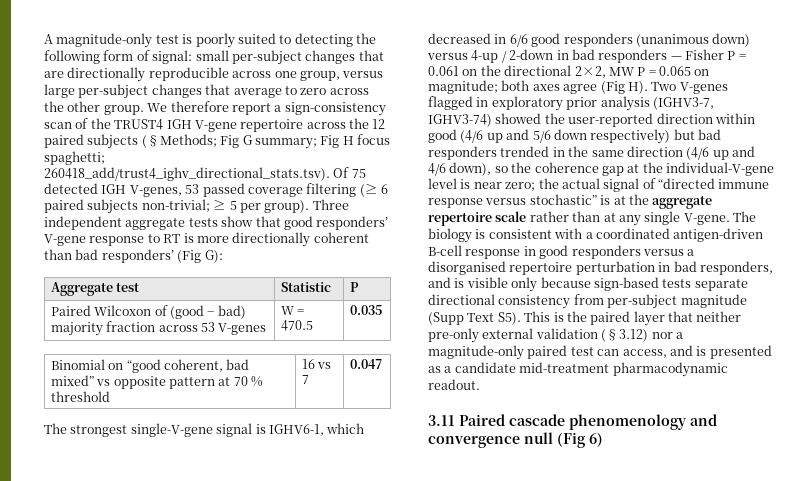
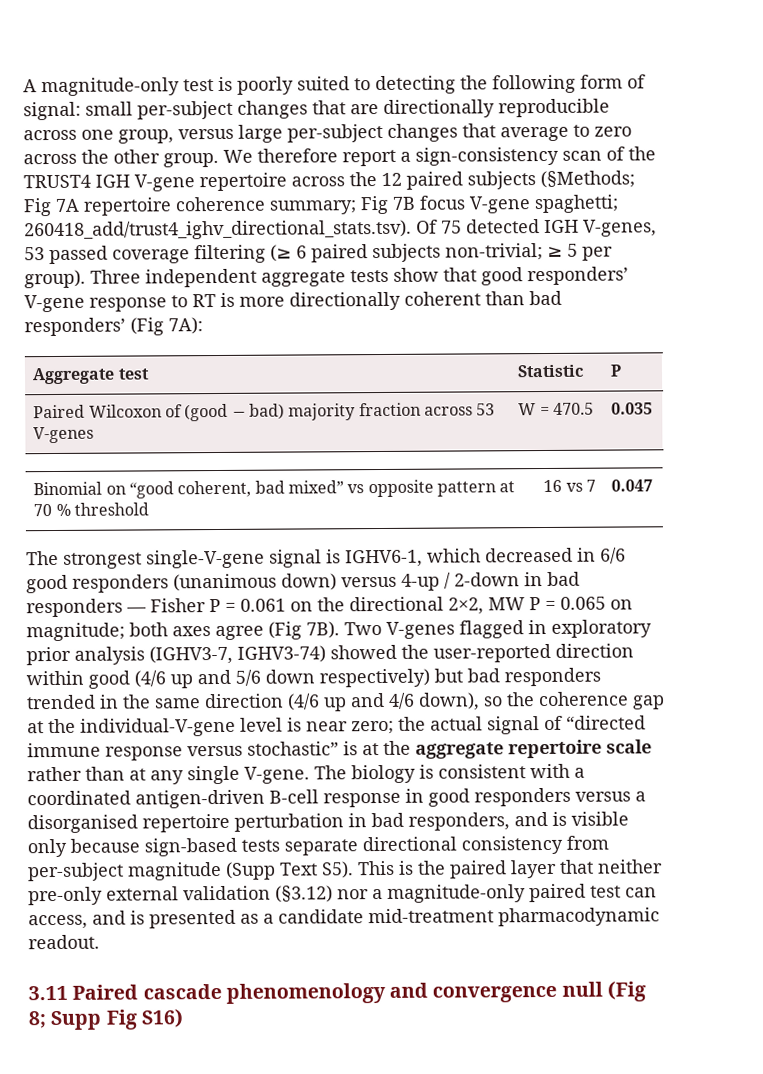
[242,134,390,149] G summary; Fig H focus -> [55,195,531,216] 7A repertoire coherence summary; Fig 7B focus V-gene
[204,250,223,263] G): -> [168,317,203,335] 7A):
[627,81,648,94] H). -> [306,621,340,639] 7B).
[589,432,603,447] 6) -> [28,1008,183,1031] 8; Supp Fig S16)

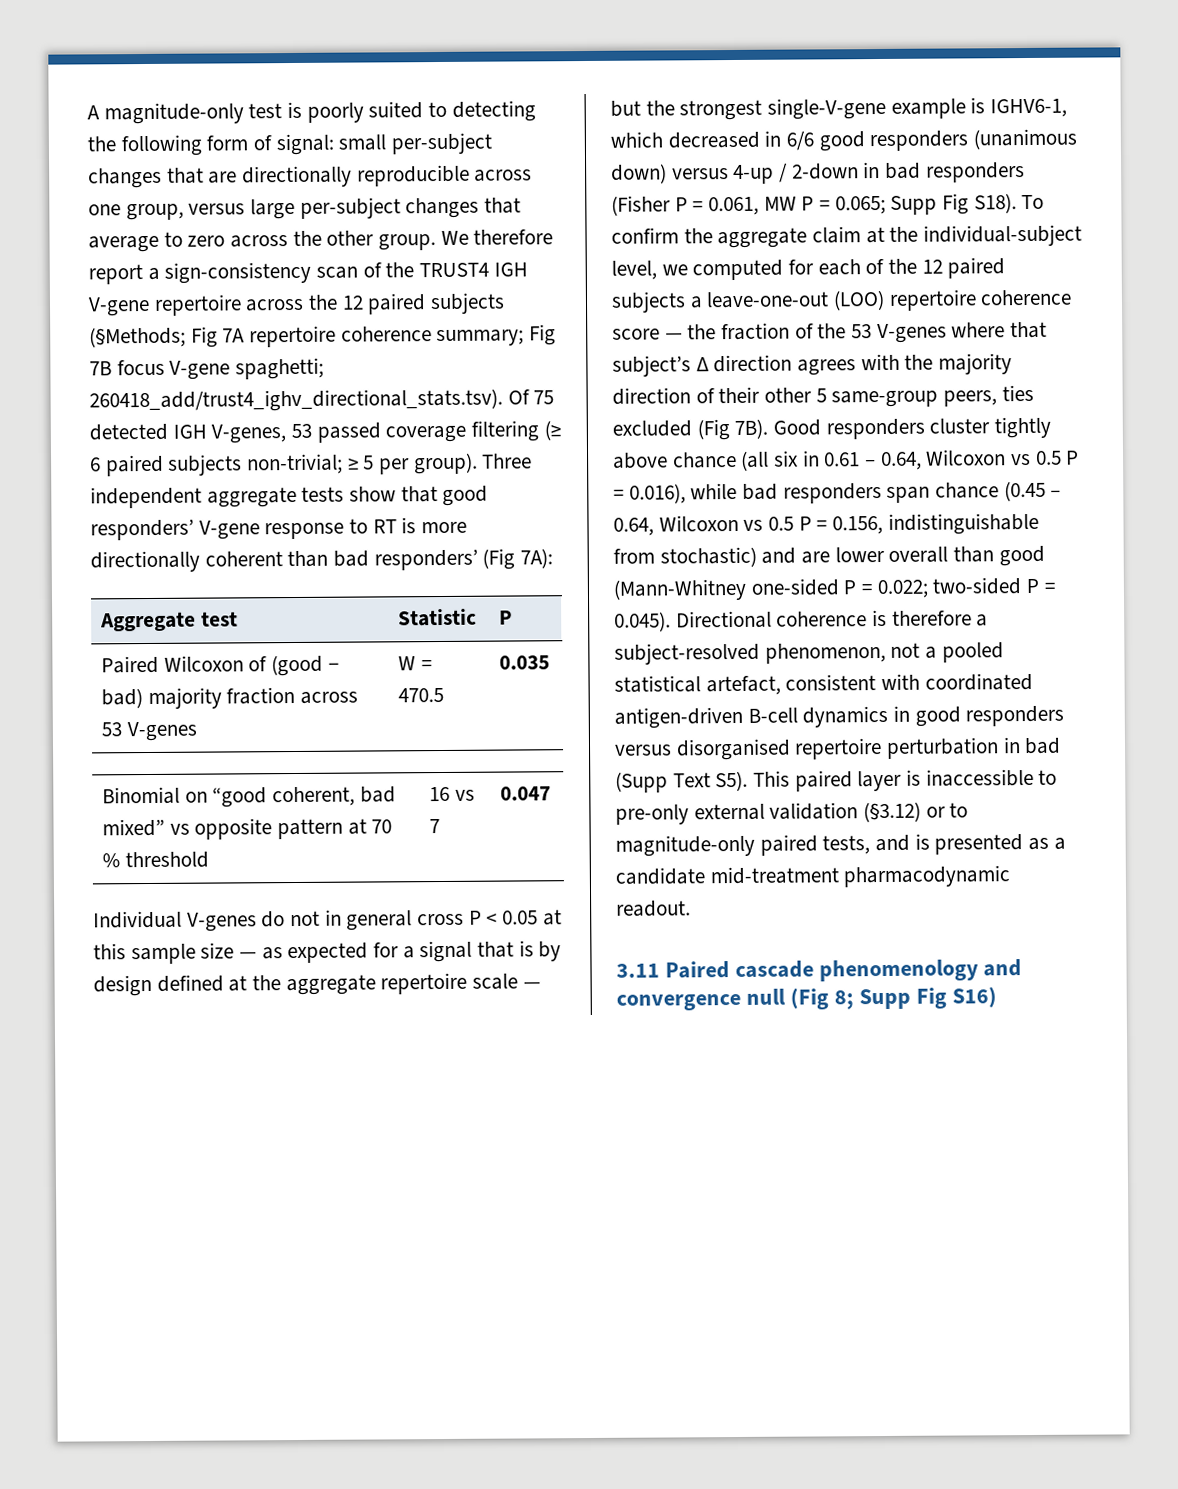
[26,550,59,566] The -> [93,909,562,932] [93,940,562,965] [93,972,541,997] [610,100,675,117] Individual V-genes do not in general cross P < 0.05 at this sample size — as expected for a signal that is by design defined at the aggregate repertoire scale — but the
[269,549,322,568] signal -> [890,98,966,119] example
[126,596,633,615] [26,619,652,642] [26,643,634,666] [26,667,601,689] [26,691,665,712] [27,715,646,737] [27,739,652,761] [27,764,434,785] — Fisher P = 0.061 on the directional 2×2, MW P = 0.065 on magnitude; both axes agree (Fig 7B). Two V-genes flagged in exploratory prior analysis (IGHV3-7, IGHV3-74) showed the user-reported direction within good (4/6 up and 5/6 down respectively) but bad responders trended in the same direction (4/6 up and 4/6 down), so the coherence gap at the individual-V-gene level is near zero; the actual signal of “directed immune response versus stochastic” is at the aggregate repertoire scale rather than at any single V-gene. The biology is -> [611,193,1045,216] [611,224,1083,249] [611,257,1006,281] [611,289,1073,313] [612,321,1048,344] [612,353,1013,377] [612,384,1034,408] [612,416,1052,441] [613,449,1080,471] [613,480,1062,504] [613,512,1039,536] [613,545,1045,568] [613,577,1055,601] [614,609,989,632] [614,642,1004,665] [614,675,781,696] (Fisher P = 0.061, MW P = 0.065; Supp Fig S18). To confirm the aggregate claim at the individual-subject level, we computed for each of the 12 paired subjects a leave-one-out (LOO) repertoire coherence score — the fraction of the 53 V-genes where that subject’s Δ direction agrees with the majority direction of their other 5 same-group peers, ties excluded (Fig 7B). Good responders cluster tightly above chance (all six in 0.61 – 0.64, Wilcoxon vs 0.5 P = 0.016), while bad responders span chance (0.45 – 0.64, Wilcoxon vs 0.5 P = 0.156, indistinguishable from stochastic) and are lower overall than good (Mann-Whitney one-sided P = 0.022; two-sided P = 0.045). Directional coherence is therefore a subject-resolved phenomenon, not a pooled statistical artefact,
[574,767,585,778] a -> (921, 682) none
[323,792,401,808] response -> [802,705,889,728] dynamics
[635,791,646,802] a -> (672, 750) none
[408,811,629,831] [27,835,609,858] [27,859,663,882] [28,883,657,906] [28,914,88,930] responders, and is visible only because sign-based tests separate directional consistency from per-subject magnitude (Supp Text S5). This is the paired layer that neither pre-only external validation (§3.12) nor a magnitude-only paired test can access, -> [615,768,1058,793] [615,801,969,825] [615,834,871,857] (Supp Text S5). This paired layer is inaccessible to pre-only external validation (§3.12) or to magnitude-only paired tests,

